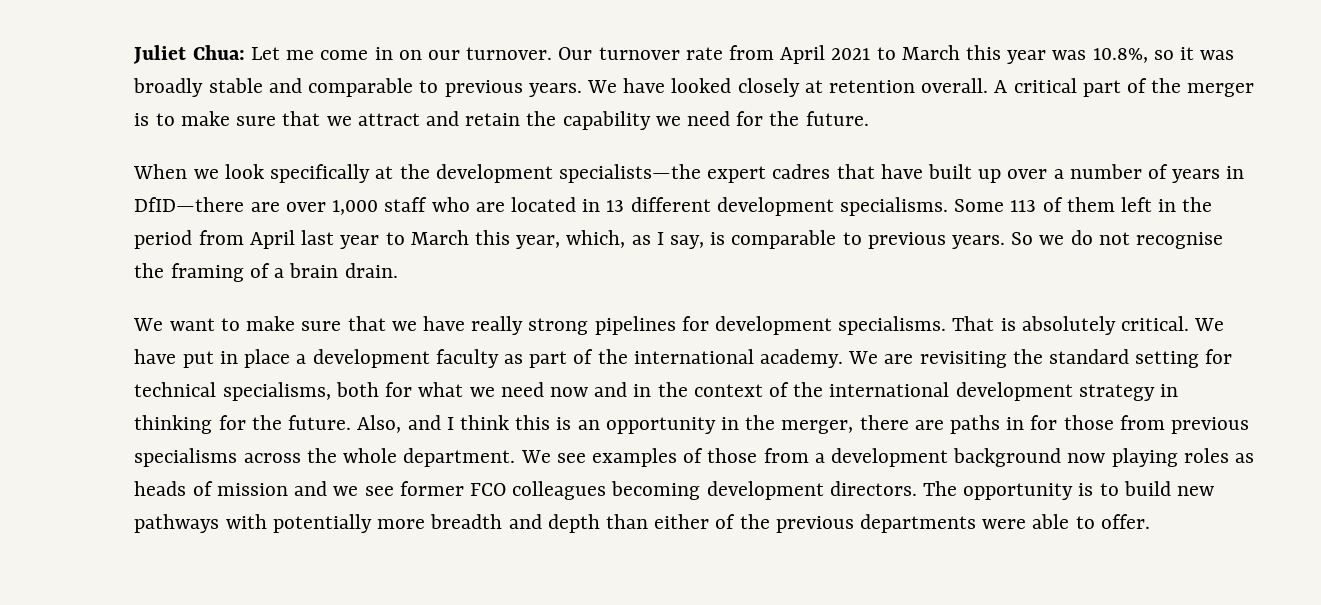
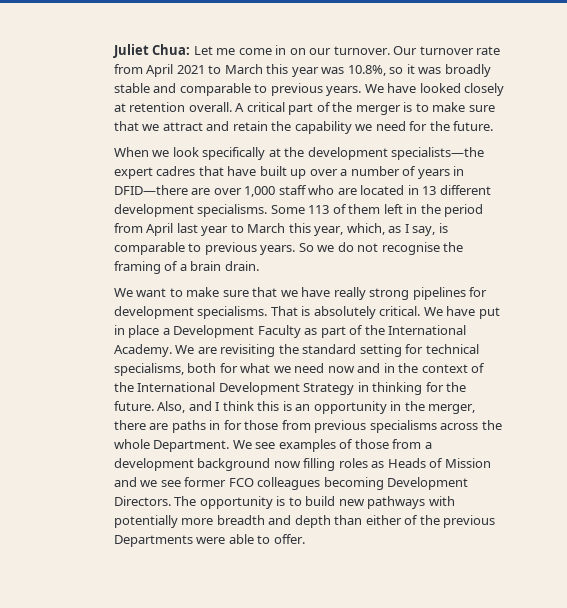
[134,197,245,212] DfID—there -> [113,185,188,195] DFID—there
[312,349,499,368] development faculty -> [173,325,301,338] Development Faculty
[633,349,844,368] international academy. -> [388,325,467,335] [113,344,172,357] International Academy.
[829,382,1155,401] international development strategy -> [137,382,355,395] International Development Strategy
[403,448,516,467] department. -> [153,440,230,452] Department.
[1111,448,1178,467] playing -> [303,458,336,471] filling
[134,481,288,496] heads of mission -> [387,458,491,468] Heads of Mission
[706,481,917,500] development directors. -> [387,477,469,490] [113,496,171,506] Development Directors.
[860,514,977,533] departments -> [113,535,193,547] Departments

